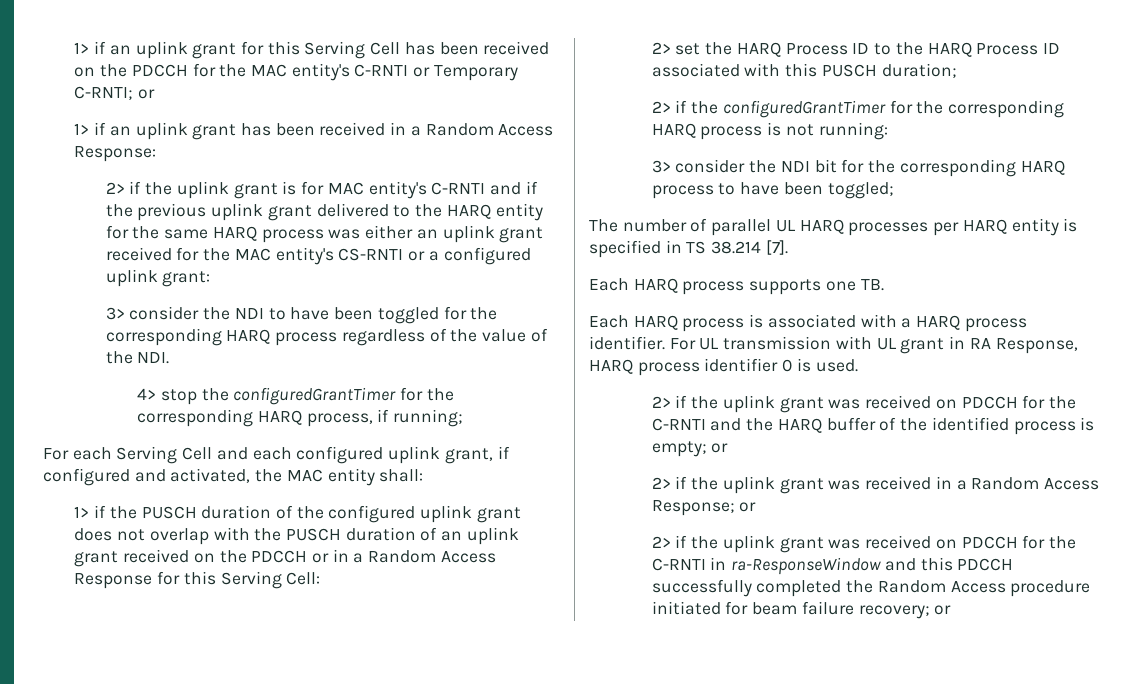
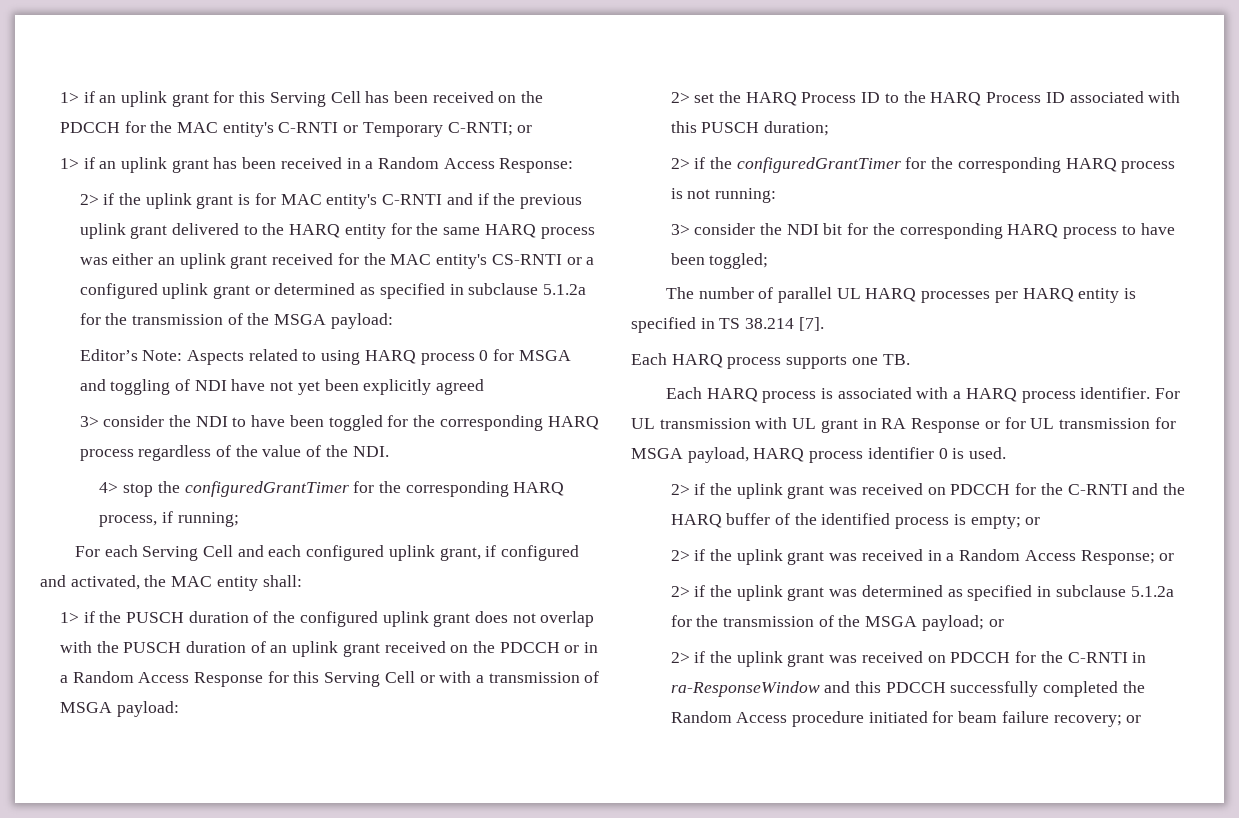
[162,271,211,287] grant: -> [213,283,587,299] [79,313,393,329] [79,349,571,365] [79,379,485,395] grant or determined as specified in subclause 5.1.2a for the transmission of the MSGA payload: // Editor’s Note: Aspects related to using HARQ process 0 for MSGA and toggling of NDI have not yet been explicitly agreed
[286,572,321,585] Cell: -> [384,671,600,683] [59,701,179,717] Cell or with a transmission of MSGA payload:
[995,338,1078,354] Response, -> [911,417,1176,433] [631,447,749,463] Response or for UL transmission for MSGA payload,
(757, 507) none -> [670,585,1174,601] [670,615,1004,631] // 2> if the uplink grant was determined as specified in subclause 5.1.2a for the transmission of the MSGA payload; or

